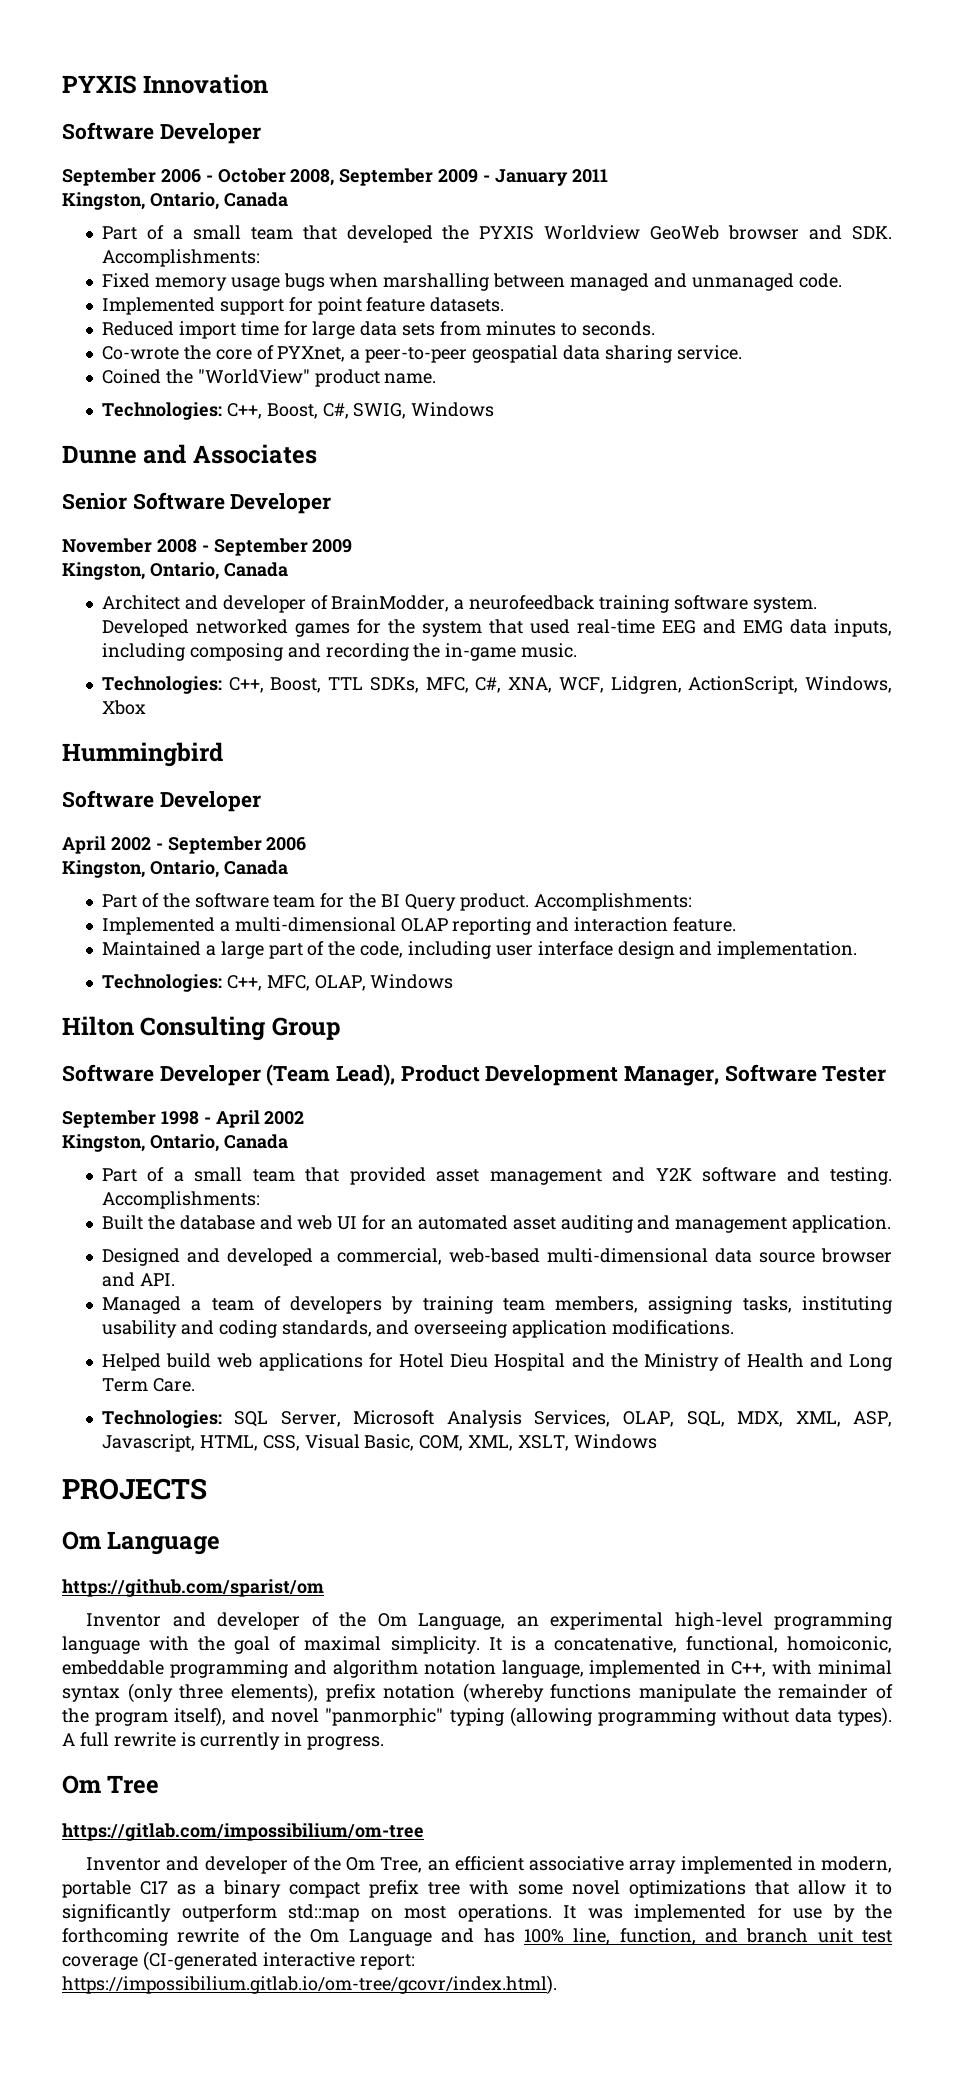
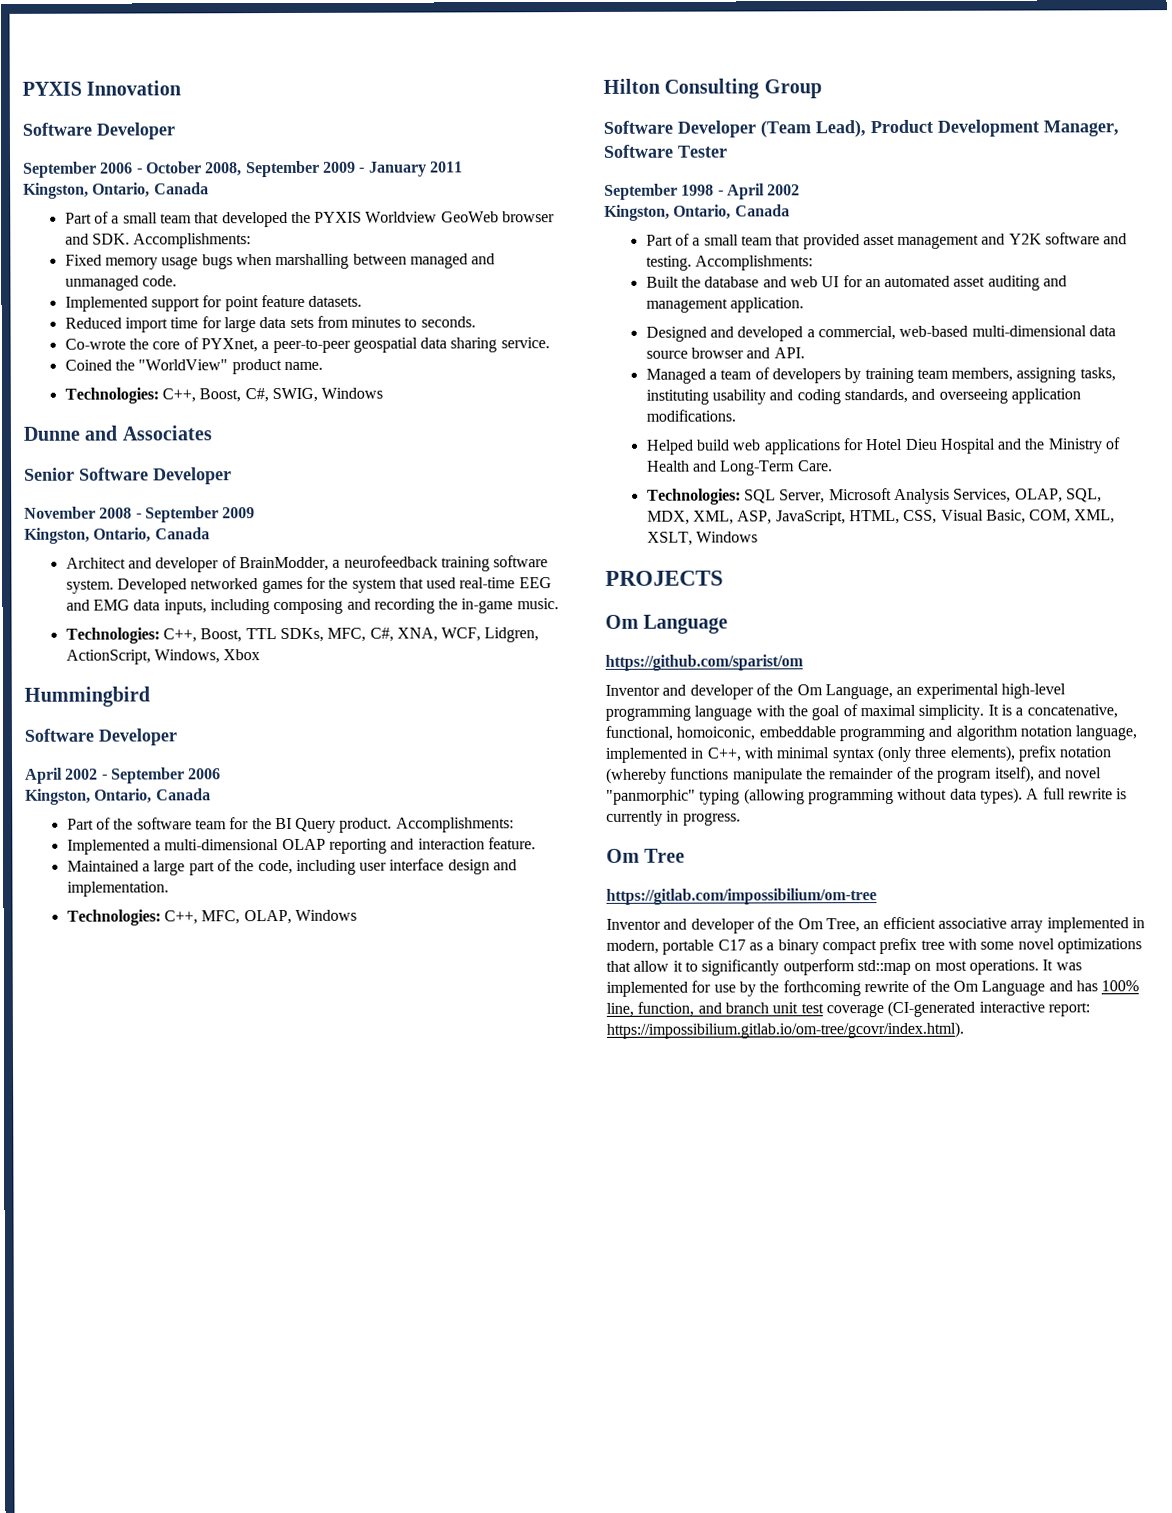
[849,1354,893,1371] [101,1378,148,1392] Long Term -> [720,460,796,476] Long-Term
[101,1434,195,1452] Javascript, -> [775,510,846,526] JavaScript,

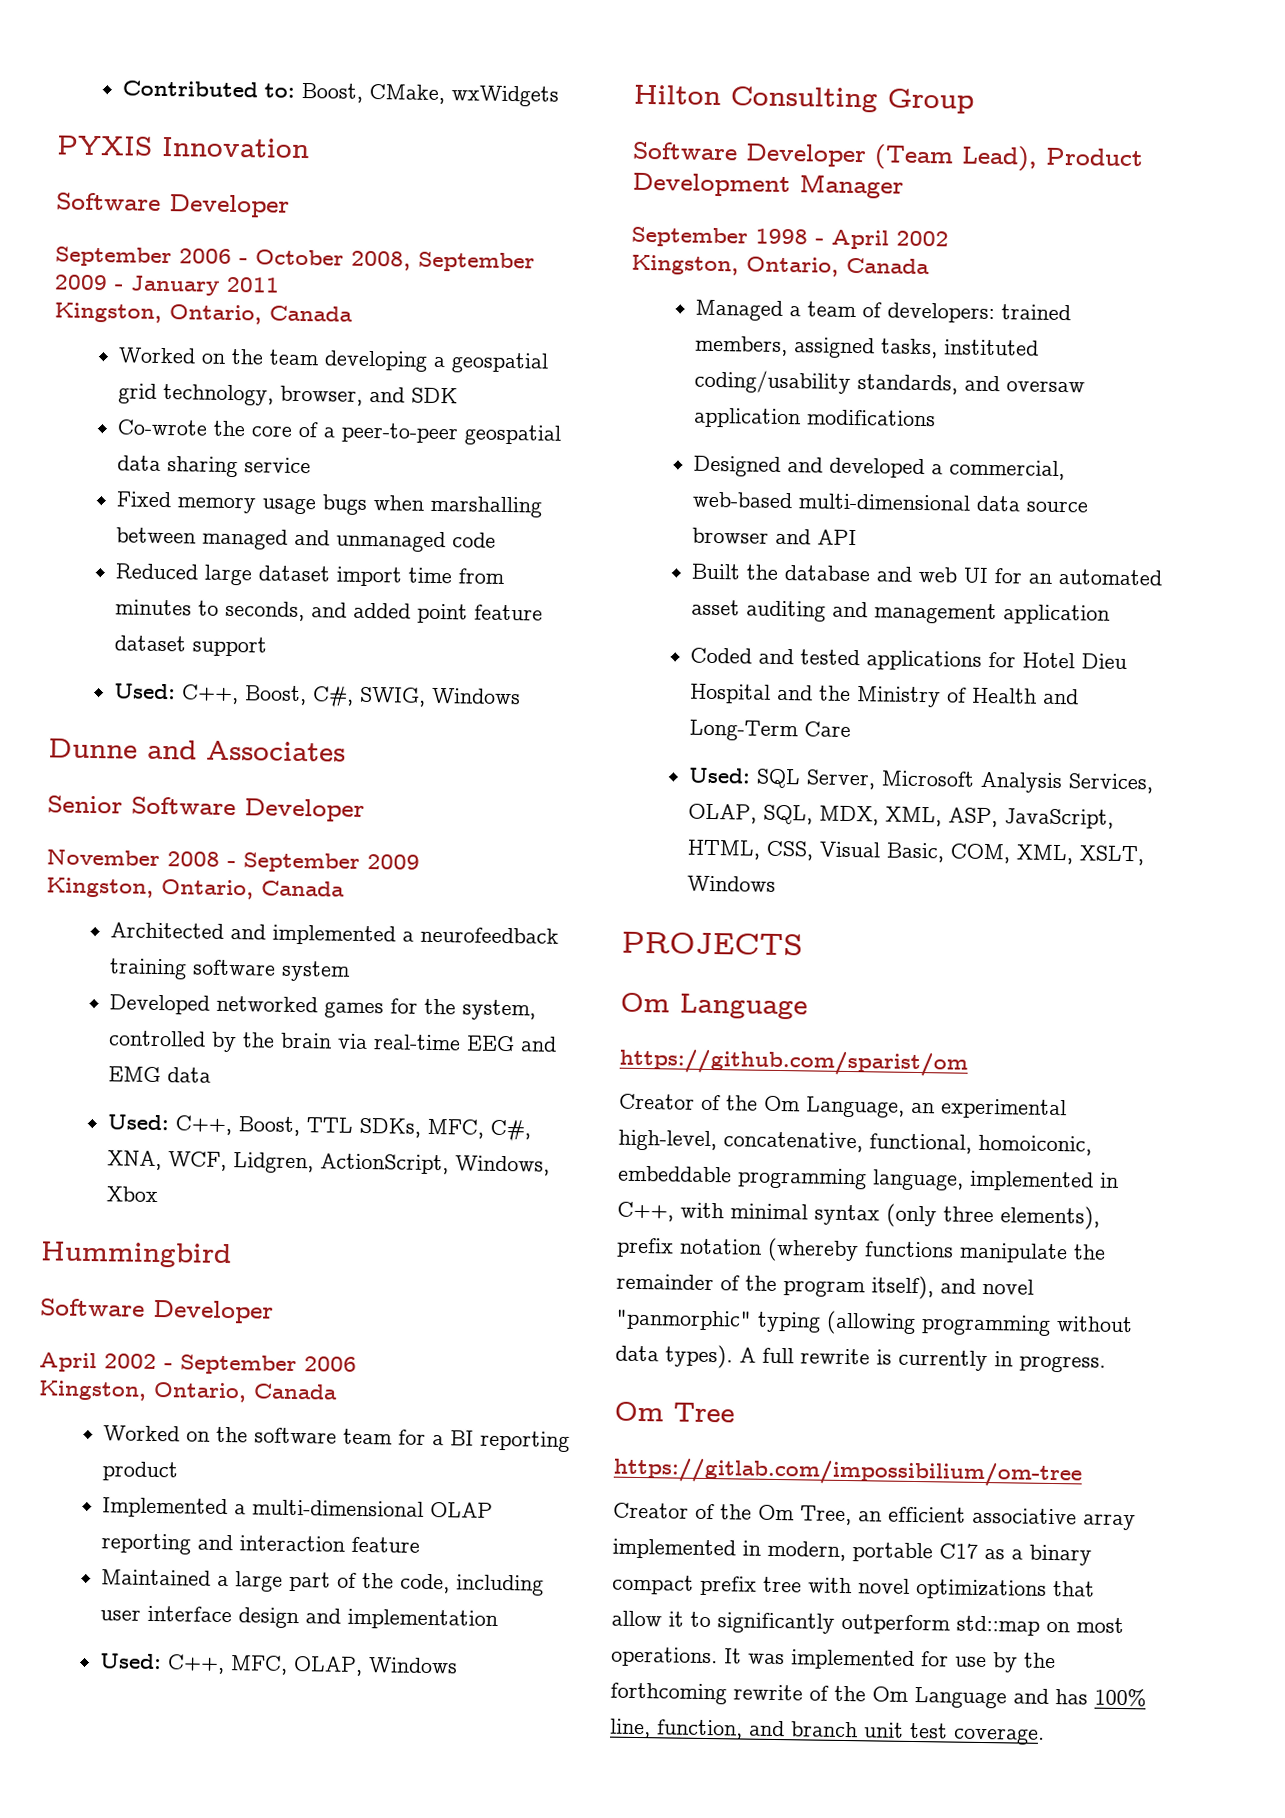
(22, 88) none -> [121,80,559,107] Contributed to: Boost, CMake, wxWidgets //
[64,211,556,228] [64,233,252,249] Part of a small team that developed the PYXIS Worldview GeoWeb browser and SDK. Accomplishments: -> [117,347,549,374] [117,383,458,406] [116,419,561,446] [116,455,311,478] Worked on the team developing a geospatial grid technology, browser, and SDK // Co-wrote the core of a peer-to-peer geospatial data sharing service
[141,275,177,287] [64,294,363,312] [64,315,476,333] [64,337,550,354] [64,359,323,375] [64,387,159,404] code. // Implemented support for point feature datasets. // Reduced import time for large data sets from minutes to seconds. // Co-wrote the core of PYXnet, a peer-to-peer geospatial data sharing service. // Coined the "WorldView" product name. // Technologies: -> [451,532,496,548] [114,563,505,587] [114,599,543,624] [113,635,267,657] [112,683,176,700] code // Reduced large dataset import time from minutes to seconds, and added point feature dataset support // Used:
[65,556,329,573] Architect and developer of BrainModder, -> [109,922,396,946] Architected and implemented
[65,579,114,594] system. -> [280,960,351,982] system //
[351,577,457,593] system that used -> [461,999,536,1021] [107,1030,368,1053] system, controlled by the brain via
[163,598,559,615] [65,627,160,644] inputs, including composing and recording the in-game music. // Technologies: -> [106,1114,169,1131] // Used:
[66,817,111,830] Part of -> [102,1425,210,1442] Worked on
[251,817,514,833] the BI Query product. Accomplishments: -> [431,1430,570,1452] [101,1461,178,1482] a BI reporting product
[487,837,536,850] feature. -> [350,1536,420,1553] feature
[66,881,169,897] [66,909,161,926] implementation. // Technologies: -> [346,1608,498,1630] [98,1653,162,1670] implementation // Used:
[1043,120,1119,137] [603,144,728,158] Manager, Software Tester -> [799,174,904,199] Manager
[645,232,1128,250] [645,255,813,271] Part of a small team that provided asset management and Y2K software and testing. Accomplishments: -> [694,299,1071,324] [694,335,1039,359] [693,369,1085,395] [692,407,936,429] [692,455,1065,481] [691,491,1088,513] [691,527,857,546] Managed a team of developers: trained members, assigned tasks, instituted coding/usability standards, and oversaw application modifications // Designed and developed a commercial, web-based multi-dimensional data source browser and API
[729,297,804,313] [645,325,1116,342] [645,347,805,359] [645,367,1116,384] [645,388,1081,405] [645,409,736,422] [645,439,761,455] application. // Designed and developed a commercial, web-based multi-dimensional data source browser and API. // Managed a team of developers by training team members, assigning tasks, instituting usability and coding standards, and overseeing application modifications. // Helped build web -> [1002,604,1110,625] [689,647,860,666] application // Coded and tested
[797,460,833,472] [646,488,741,505] Care. // Technologies: -> [803,721,851,737] [687,767,751,784] Care // Used:
[605,684,754,700] Inventor and developer -> [619,1093,695,1110] Creator
[1000,683,1066,699] [605,704,1024,721] high-level programming language with the goal of maximal simplicity. It is a -> [618,1129,717,1152] high-level,
[928,725,1072,741] and algorithm notation -> (867, 1178) none
[606,918,755,934] Inventor and developer -> [613,1502,689,1519] Creator
[980,941,1015,950] some -> (852, 1585) none
[825,1000,1090,1018] [606,1021,964,1039] coverage (CI-generated interactive report: https://impossibilium.gitlab.io/om-tree/gcovr/index.html). -> [953,1727,1045,1745] coverage.

